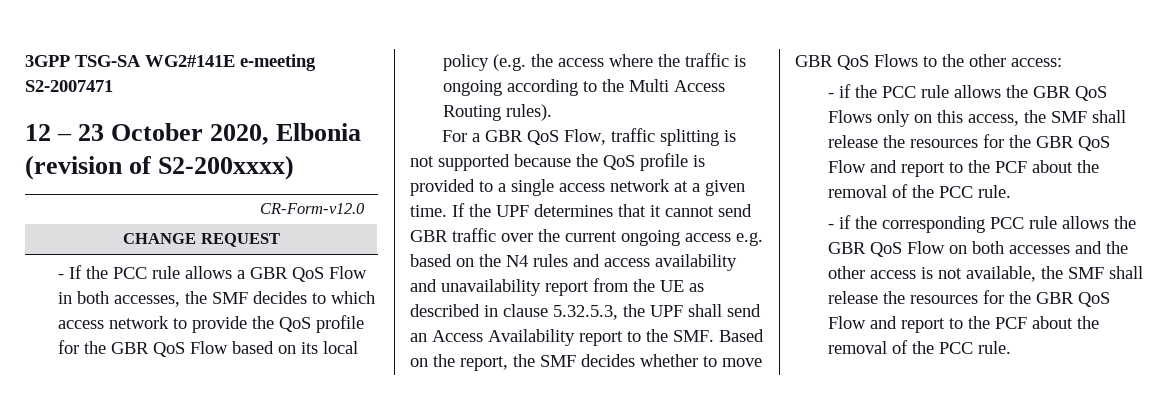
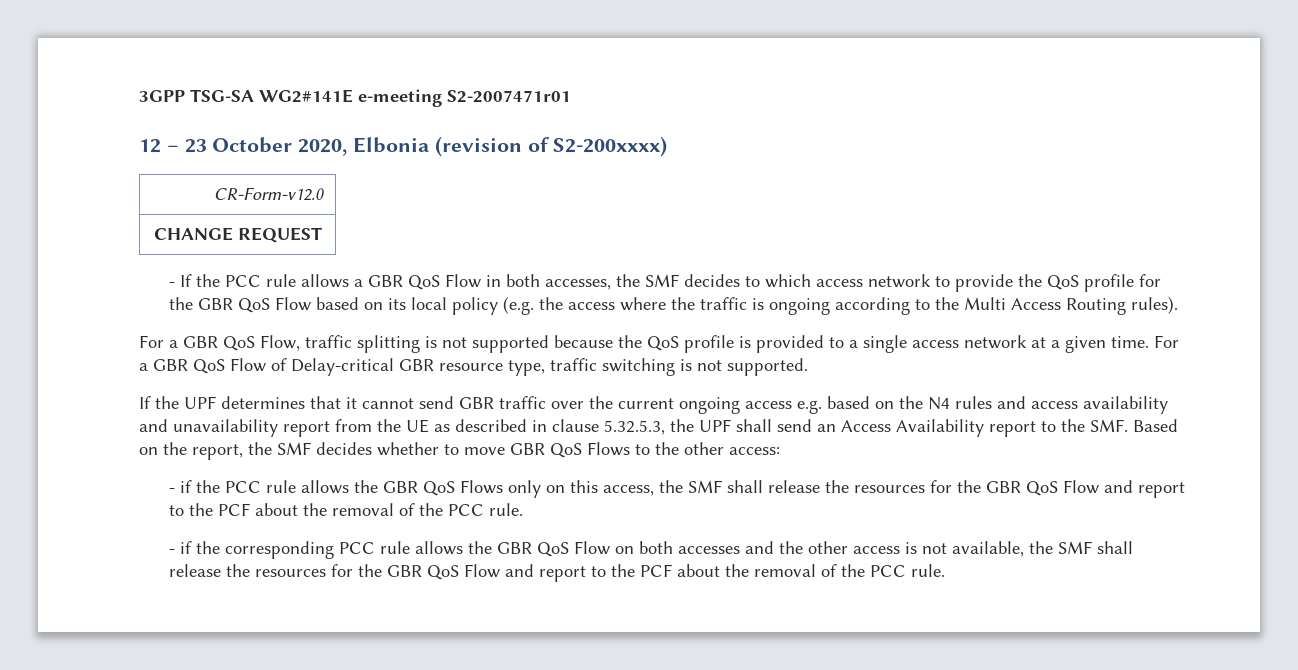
[25,80,113,92] S2-2007471 -> [447,90,571,103] S2-2007471r01
(447, 211) none -> [1154,335,1179,348] [139,358,808,376] For a GBR QoS Flow of Delay-critical GBR resource type, traffic switching is not supported. //

